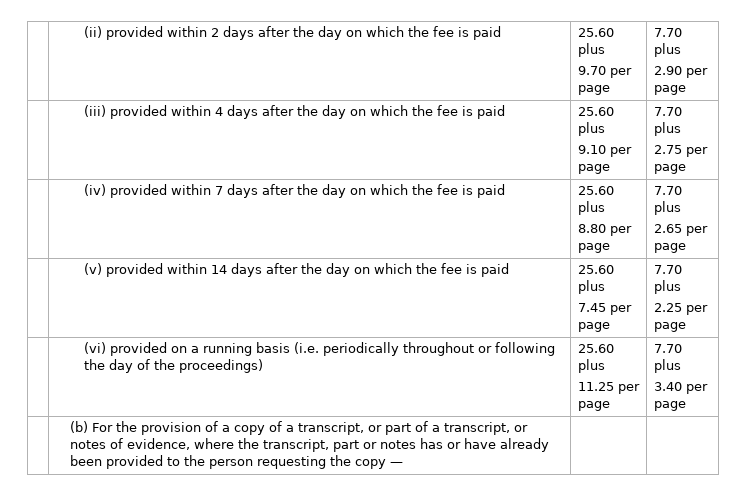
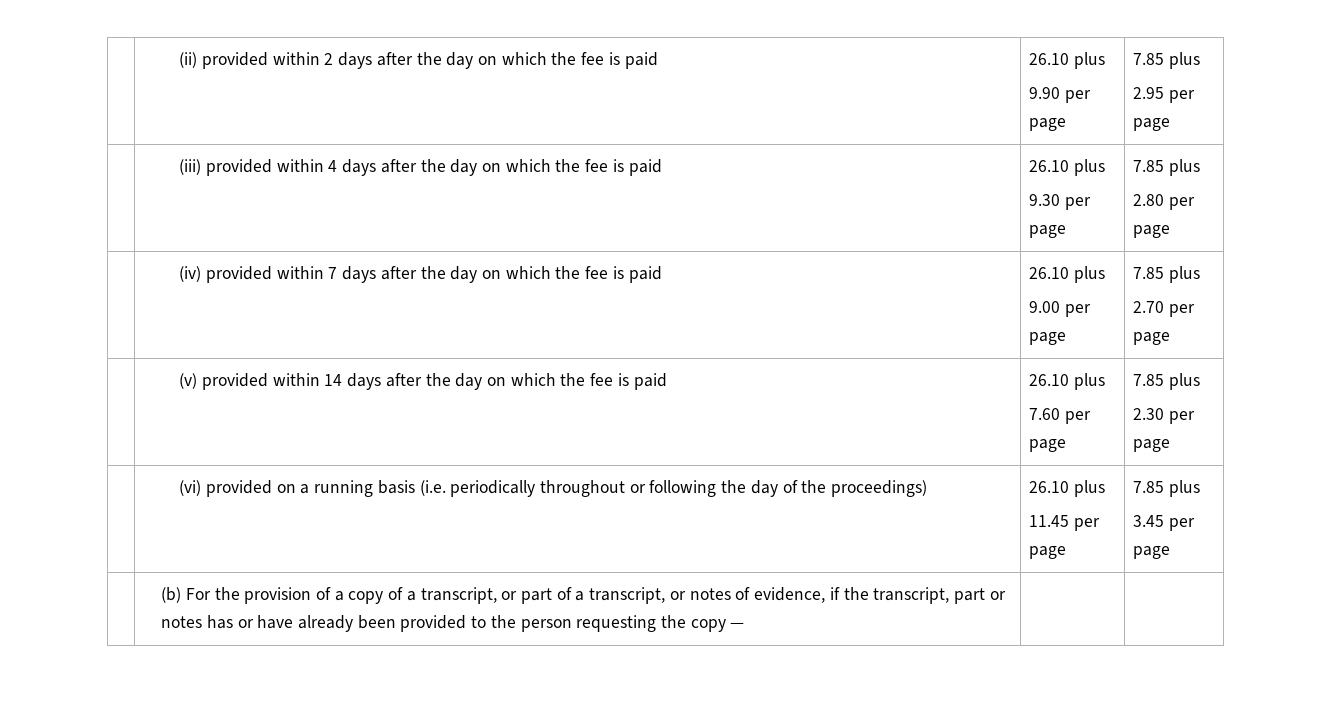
[577,28,614,37] [577,43,605,57] [577,66,632,78] [577,85,610,95] [653,28,682,37] [653,43,681,57] [653,66,682,75] 25.60 plus // 9.70 per page | 7.70 plus // 2.90 -> [1028,52,1105,69] [1028,87,1091,103] [1028,118,1066,131] [1132,52,1200,69] [1132,87,1164,99] 26.10 plus // 9.90 per page | 7.85 plus // 2.95
[577,107,614,116] [577,122,605,136] [577,145,632,157] [577,164,610,174] [653,107,682,116] [653,122,681,136] [653,145,682,154] 25.60 plus // 9.10 per page | 7.70 plus // 2.75 -> [1028,159,1105,176] [1028,194,1091,210] [1028,225,1066,238] [1132,159,1200,176] [1132,194,1164,206] 26.10 plus // 9.30 per page | 7.85 plus // 2.80
[577,186,614,195] [577,201,605,215] [577,224,632,236] [577,243,610,253] [653,186,682,195] [653,201,681,215] [653,224,682,233] 25.60 plus // 8.80 per page | 7.70 plus // 2.65 -> [1028,266,1105,283] [1028,301,1091,317] [1028,332,1066,345] [1132,266,1200,283] [1132,301,1164,313] 26.10 plus // 9.00 per page | 7.85 plus // 2.70
[577,265,614,274] [577,280,605,294] [577,303,632,315] [577,322,610,332] [653,265,682,274] [653,280,681,294] [653,303,682,312] 25.60 plus // 7.45 per page | 7.70 plus // 2.25 -> [1028,373,1105,390] [1028,408,1091,424] [1028,439,1066,452] [1132,373,1200,390] [1132,408,1164,420] 26.10 plus // 7.60 per page | 7.85 plus // 2.30
[577,344,614,353] [577,359,605,373] [577,382,640,394] [577,401,610,411] [653,344,682,353] [653,359,681,373] [653,382,682,391] 25.60 plus // 11.25 per page | 7.70 plus // 3.40 -> [1028,480,1105,497] [1028,515,1100,531] [1028,546,1066,559] [1132,480,1200,497] [1132,515,1164,527] 26.10 plus // 11.45 per page | 7.85 plus // 3.45
[193,438,234,449] where -> [829,587,840,600] if

